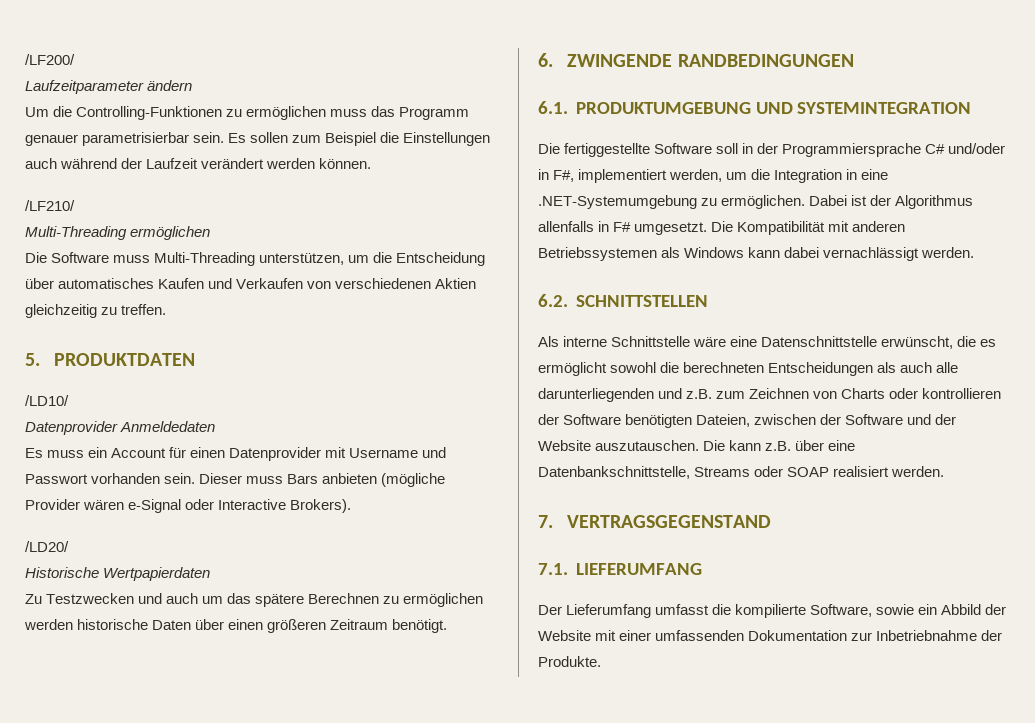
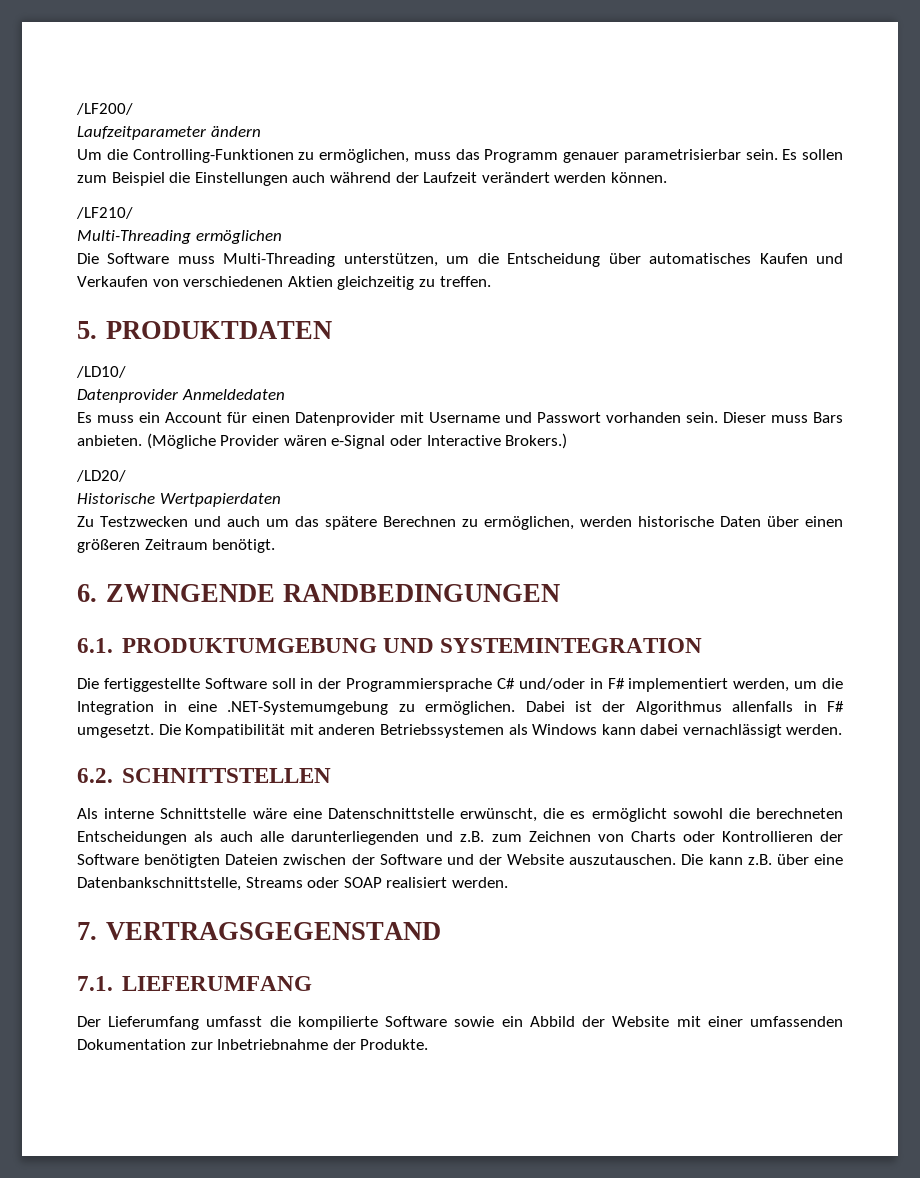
[246,106,327,120] ermöglichen -> [319,149,409,163] ermöglichen,
[322,473,446,487] anbieten (mögliche -> [77,433,216,449] anbieten. (Mögliche
[290,499,352,513] Brokers). -> [505,433,568,449] Brokers.)
[403,593,484,607] ermöglichen -> [484,516,574,530] ermöglichen,
[553,170,575,182] F#, -> [607,678,625,689] F#
[922,388,1002,399] kontrollieren -> [721,831,813,842] Kontrollieren
[696,414,751,427] Dateien, -> [225,854,279,865] Dateien
[810,604,873,617] Software, -> [385,1016,448,1027] Software

